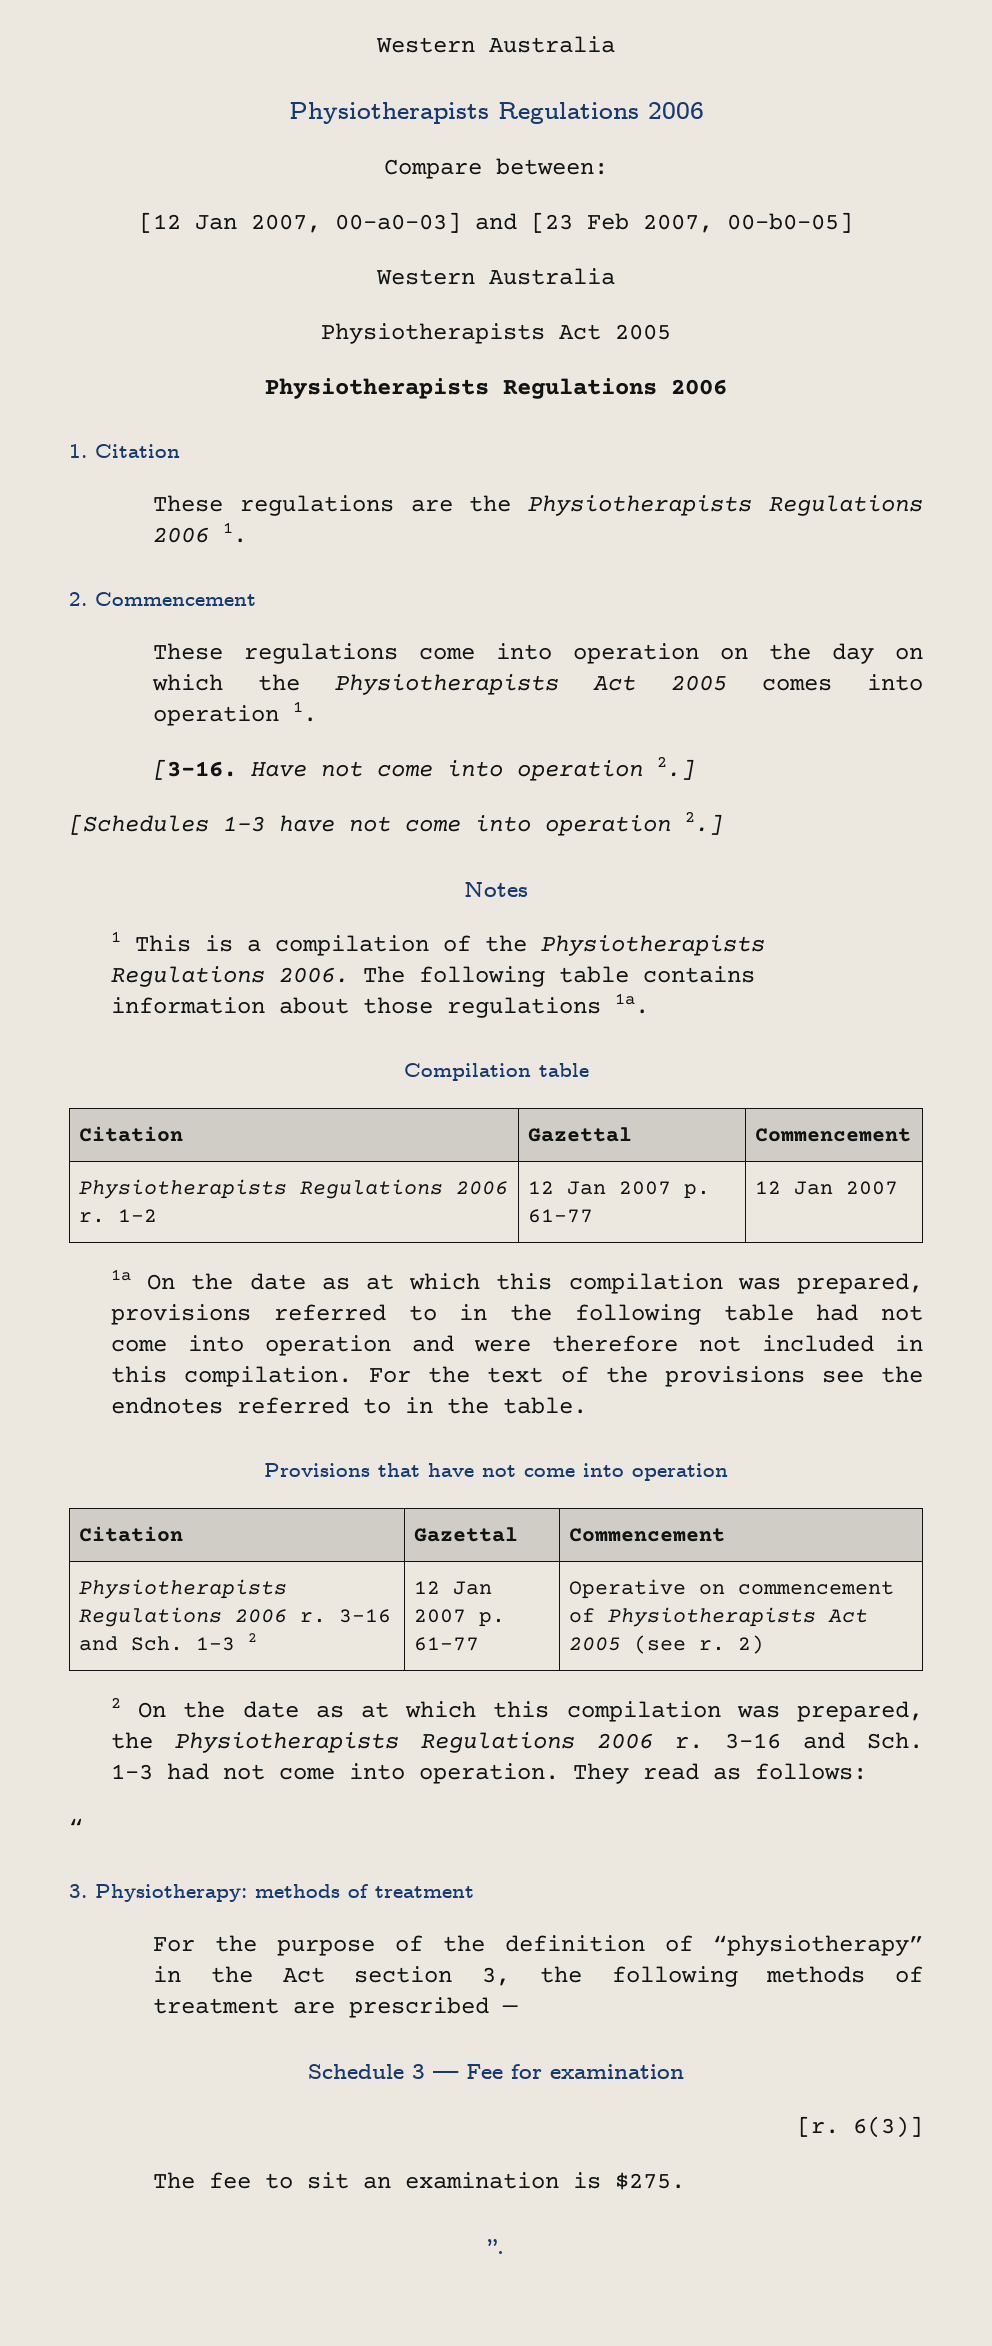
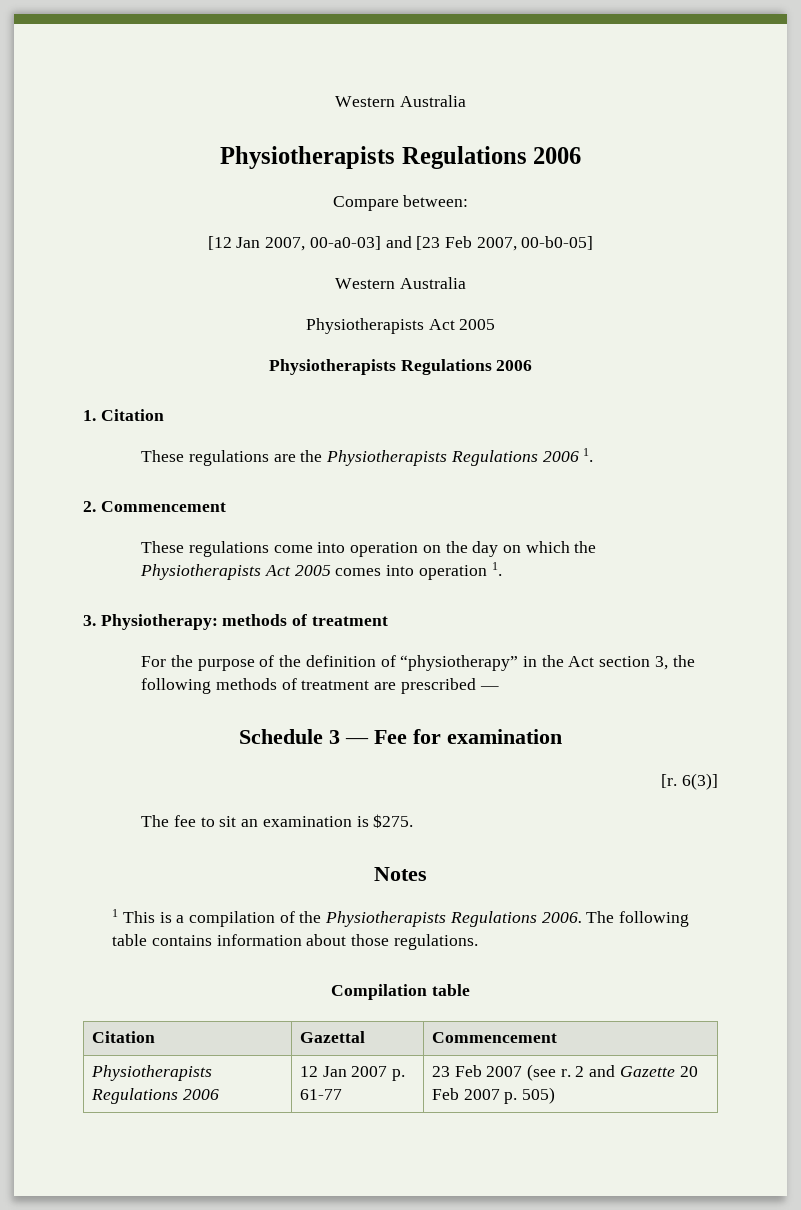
[153,756,696,781] [69,811,723,836] [464,882,528,897] [111,931,766,956] [111,966,756,987] [111,993,650,1018] [403,1063,589,1081] [78,1126,183,1142] [527,1127,632,1142] [754,1128,911,1142] [78,1179,508,1199] [78,1209,157,1223] [527,1181,710,1199] [527,1209,593,1223] [754,1181,898,1195] [111,1269,923,1294] [111,1304,923,1325] [111,1335,923,1356] [111,1366,923,1387] [111,1397,588,1414] [264,1463,728,1481] [78,1526,183,1542] [413,1527,518,1542] [568,1528,725,1542] [78,1579,287,1599] [78,1607,391,1627] [78,1633,257,1651] [413,1581,492,1595] [413,1609,505,1627] [413,1637,479,1651] [568,1579,894,1599] [568,1607,868,1627] [568,1635,764,1654] [111,1697,923,1722] [111,1732,923,1753] [111,1763,868,1784] [69,1818,83,1834] // [3-16. Have not come into operation 2.] // [Schedules 1-3 have not come into operation 2.] // Notes // 1 This is a compilation of the Physiotherapists Regulations 2006. The following table contains information about those regulations 1a. // Compilation table // Citation | Gazettal | Commencement // Physiotherapists Regulations 2006 r. 1-2 | 12 Jan 2007 p. 61-77 | 12 Jan 2007 // 1a On the date as at which this compilation was prepared, provisions referred to in the following table had not come into operation and were therefore not included in this compilation. For the text of the provisions see the endnotes referred to in the table. // Provisions that have not come into operation // Citation | Gazettal | Commencement // Physiotherapists Regulations 2006 r. 3-16 and Sch. 1-3 2 | 12 Jan 2007 p. 61-77 | Operative on commencement of Physiotherapists Act 2005 (see r. 2) // 2 On the date as at which this compilation was prepared, the Physiotherapists Regulations 2006 r. 3-16 and Sch. 1-3 had not come into operation. They read as follows: // “ -> (502, 569) none
[488,2239,504,2254] ”. -> [374,867,427,881] [112,909,690,927] [112,934,478,950] [331,984,470,1000] [91,1031,155,1043] [299,1031,365,1043] [431,1032,557,1043] [90,1065,212,1081] [90,1088,219,1104] [299,1066,406,1081] [299,1089,342,1100] [431,1064,698,1081] [431,1087,556,1104] Notes // 1 This is a compilation of the Physiotherapists Regulations 2006. The following table contains information about those regulations. // Compilation table // Citation | Gazettal | Commencement // Physiotherapists Regulations 2006 | 12 Jan 2007 p. 61-77 | 23 Feb 2007 (see r. 2 and Gazette 20 Feb 2007 p. 505)

